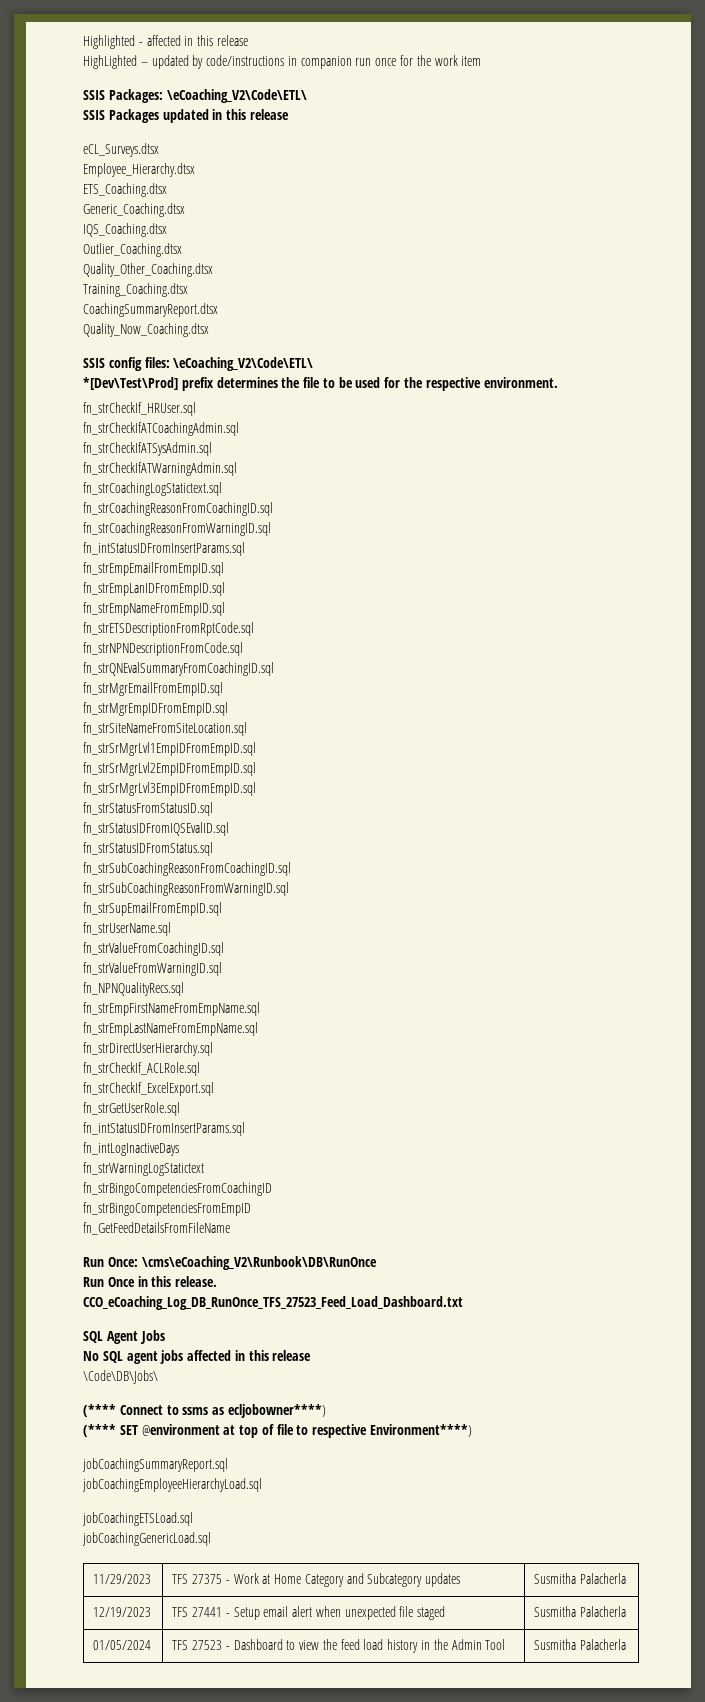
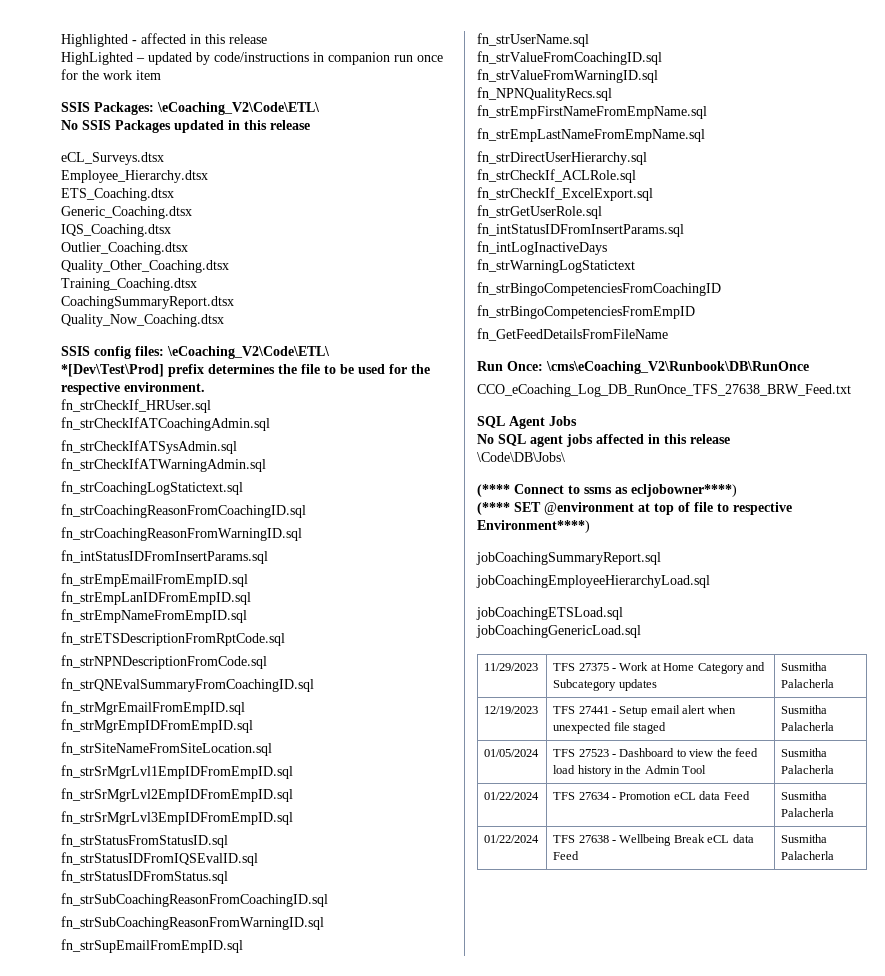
(307, 96) none -> [61,120,78,130] No
[83,1276,218,1287] [83,1296,463,1310] Run Once in this release. // CCO_eCoaching_Log_DB_RunOnce_TFS_27523_Feed_Load_Dashboard.txt -> [477,384,851,397] CCO_eCoaching_Log_DB_RunOnce_TFS_27638_BRW_Feed.txt
(627, 1644) none -> [484,792,540,800] [553,791,750,800] [781,791,828,800] [781,808,835,817] [484,835,540,843] [553,834,754,846] [553,851,580,860] [781,834,828,843] [781,851,835,860] // 01/22/2024 | TFS 27634 - Promotion eCL data Feed | Susmitha Palacherla // 01/22/2024 | TFS 27638 - Wellbeing Break eCL data Feed | Susmitha Palacherla

